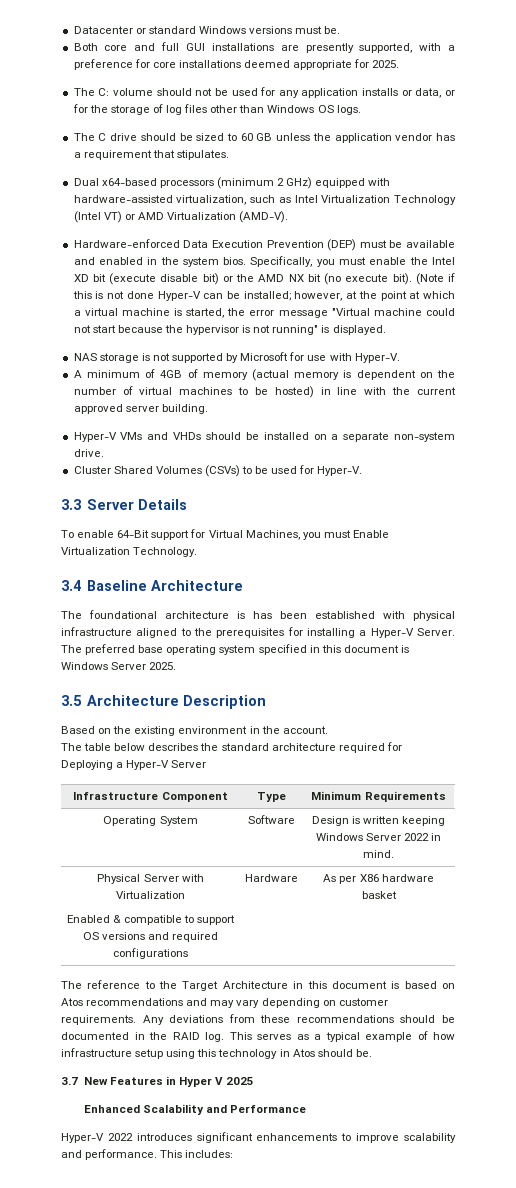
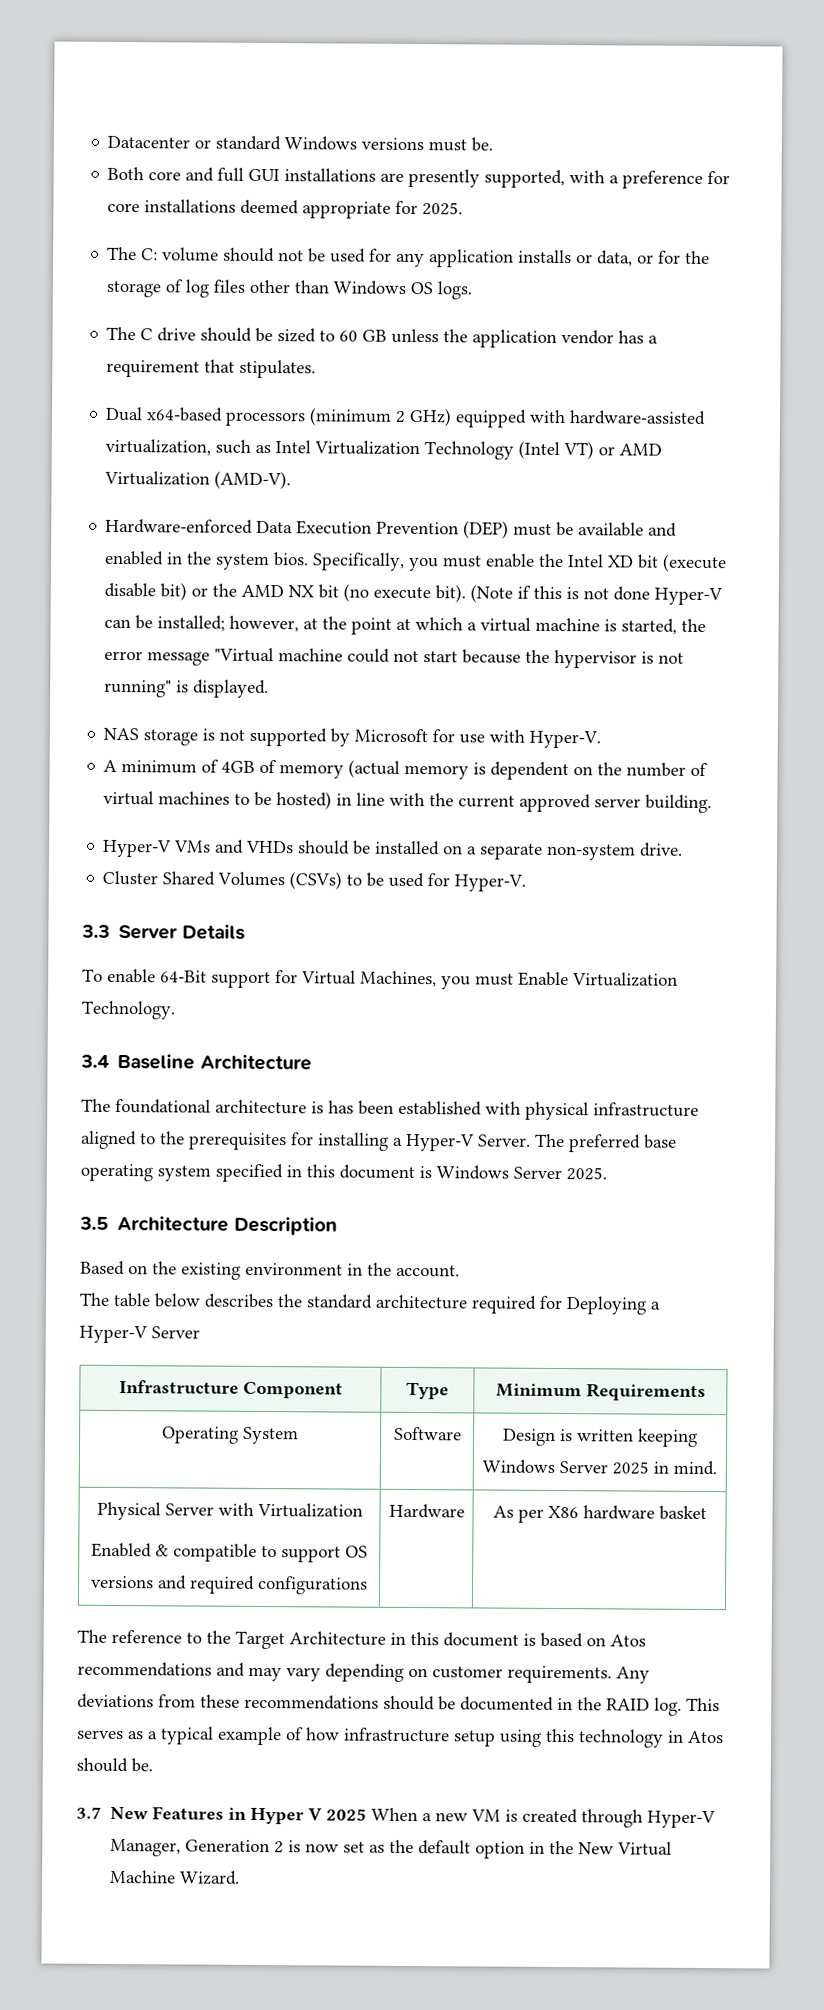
[404,833,430,841] 2022 -> [612,1461,649,1475] 2025
[83,1104,306,1115] [61,1132,456,1143] [61,1149,234,1160] // Enhanced Scalability and Performance // Hyper-V 2022 introduces significant enhancements to improve scalability and performance. This includes: -> [371,1807,717,1829] [110,1838,673,1859] [110,1869,241,1885] When a new VM is created through Hyper-V Manager, Generation 2 is now set as the default option in the New Virtual Machine Wizard.

